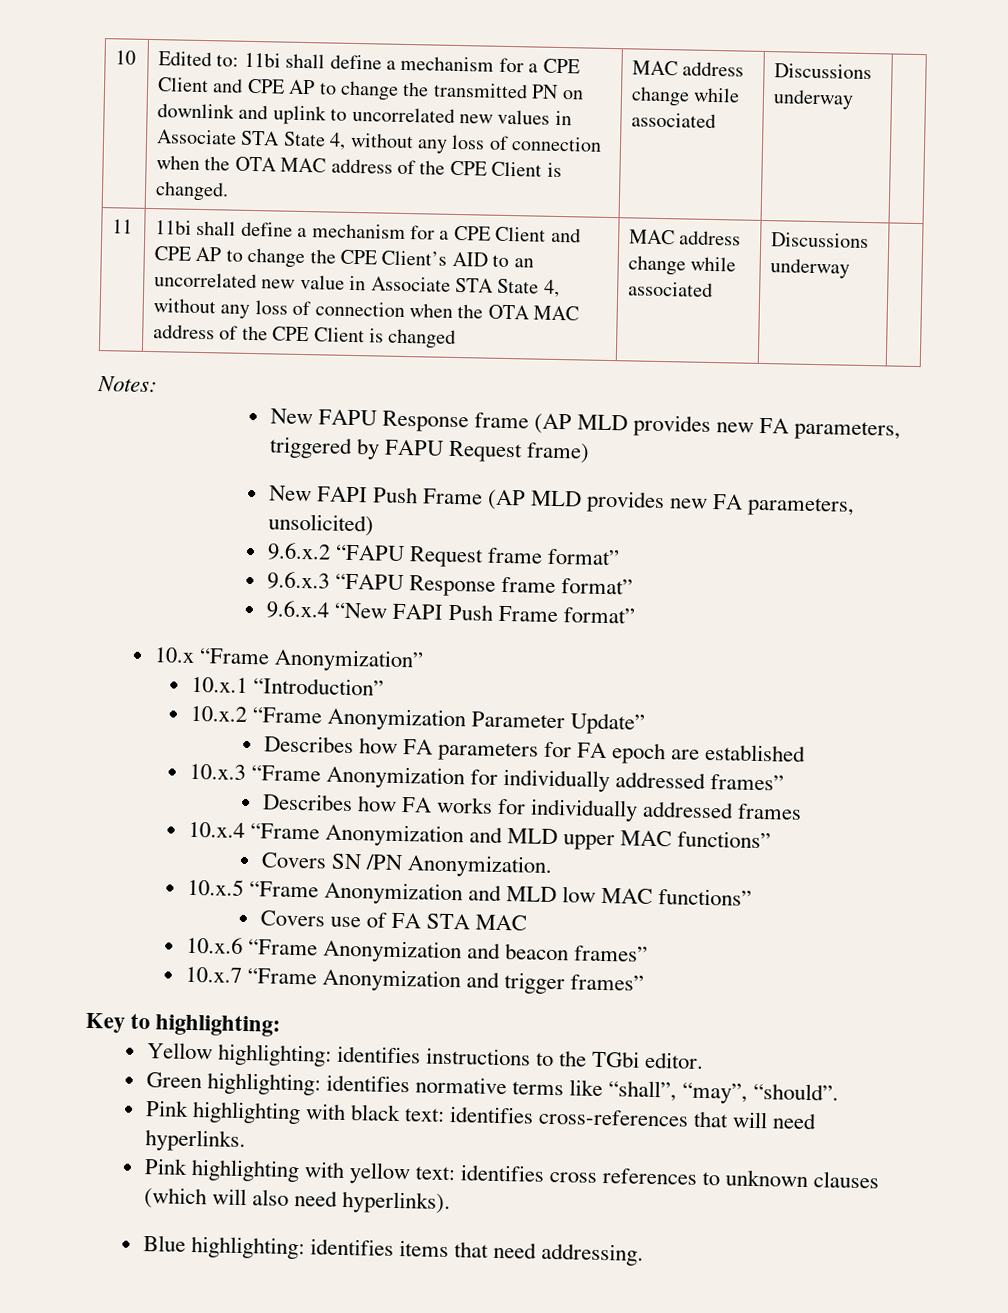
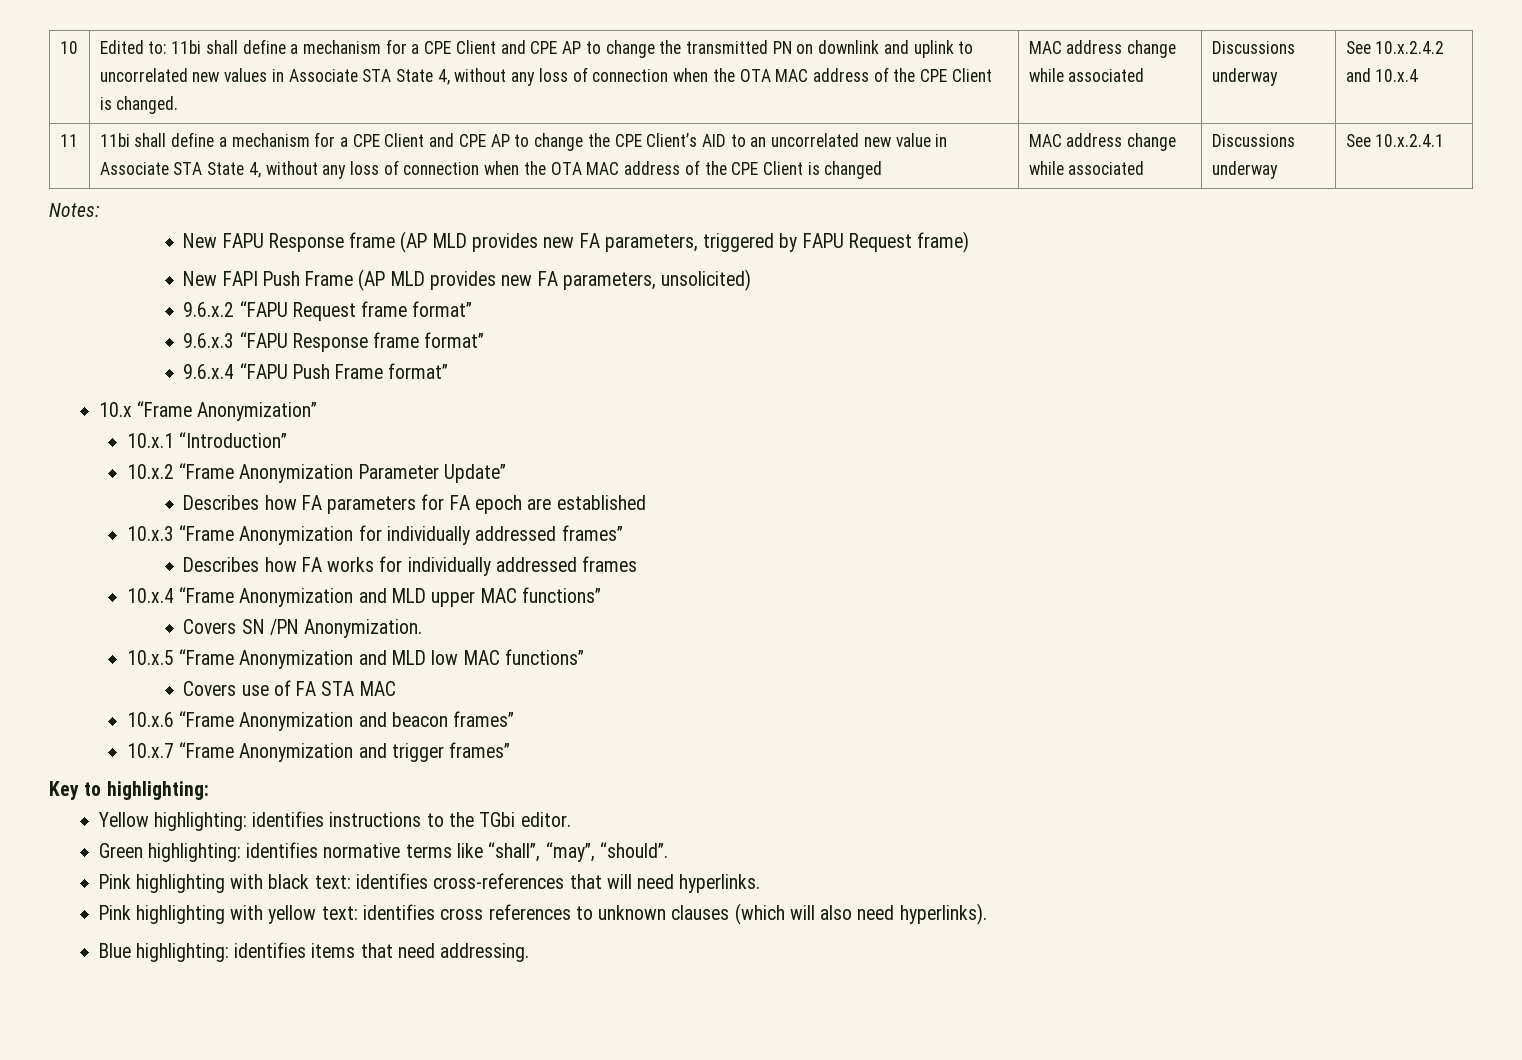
(855, 99) none -> [1345,41,1445,54] [1345,68,1419,82] See 10.x.2.4.2 and 10.x.4
(851, 268) none -> [1345,134,1445,147] See 10.x.2.4.1
[333,602,443,620] “New FAPI -> [239,363,288,379] “FAPU

